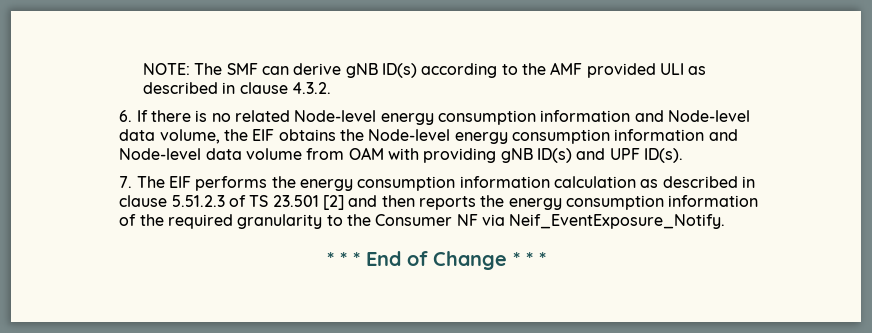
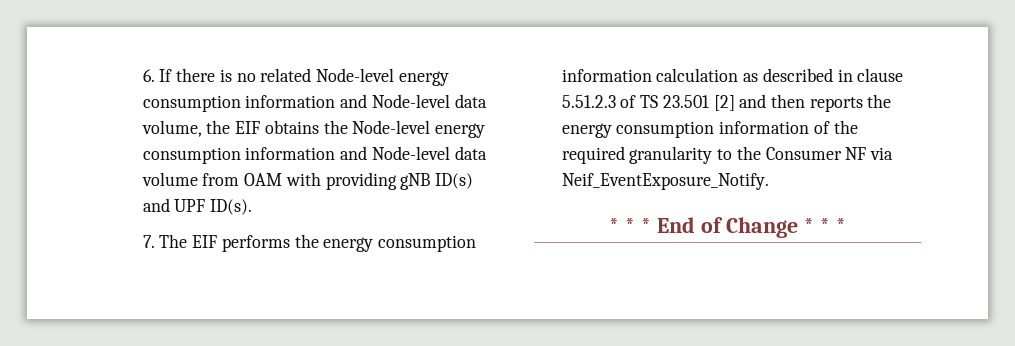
[142,62,707,78] [142,82,331,94] NOTE: The SMF can derive gNB ID(s) according to the AMF provided ULI as described in clause 4.3.2. // -> (142, 75) none

